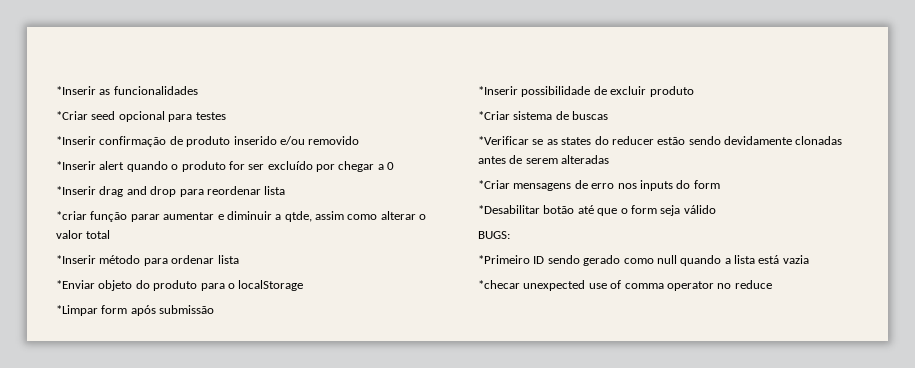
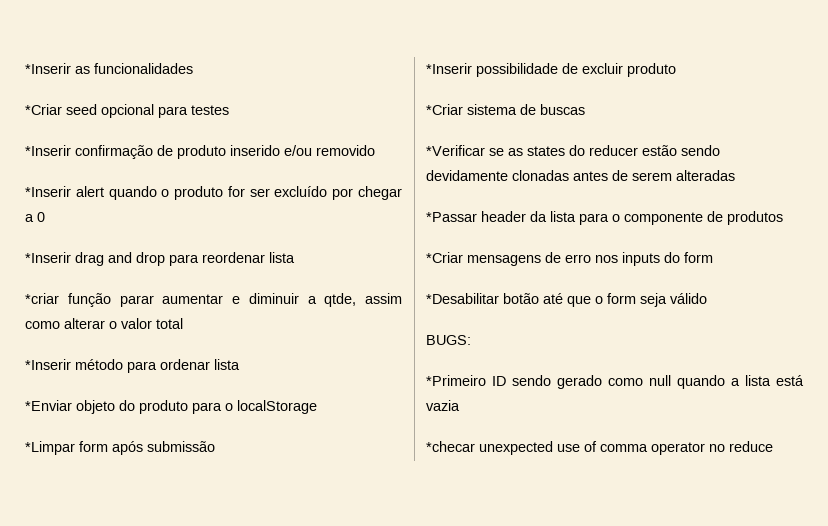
(610, 159) none -> [426,211,783,225] // *Passar header da lista para o componente de produtos

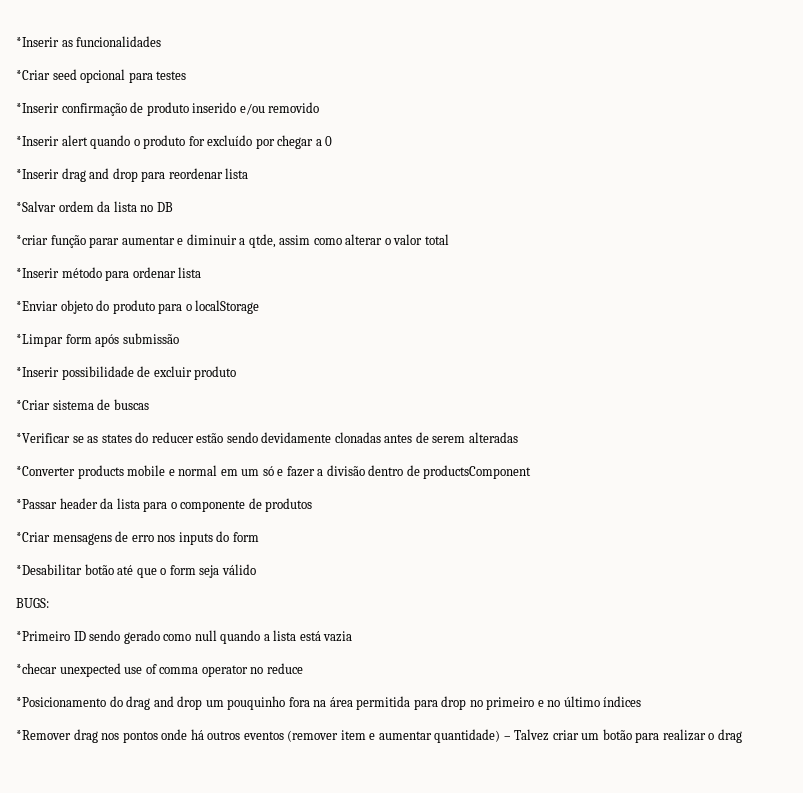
[249,188,270,197] ser -> (205, 141) none
(295, 257) none -> [16,201,173,212] // *Salvar ordem da lista no DB
(735, 175) none -> [16,465,532,479] // *Converter products mobile e normal em um só e fazer a divisão dentro de productsComponent
(773, 446) none -> [16,696,642,710] [16,729,742,743] // *Posicionamento do drag and drop um pouquinho fora na área permitida para drop no primeiro e no último índices // *Remover drag nos pontos onde há outros eventos (remover item e aumentar quantidade) – Talvez criar um botão para realizar o drag

